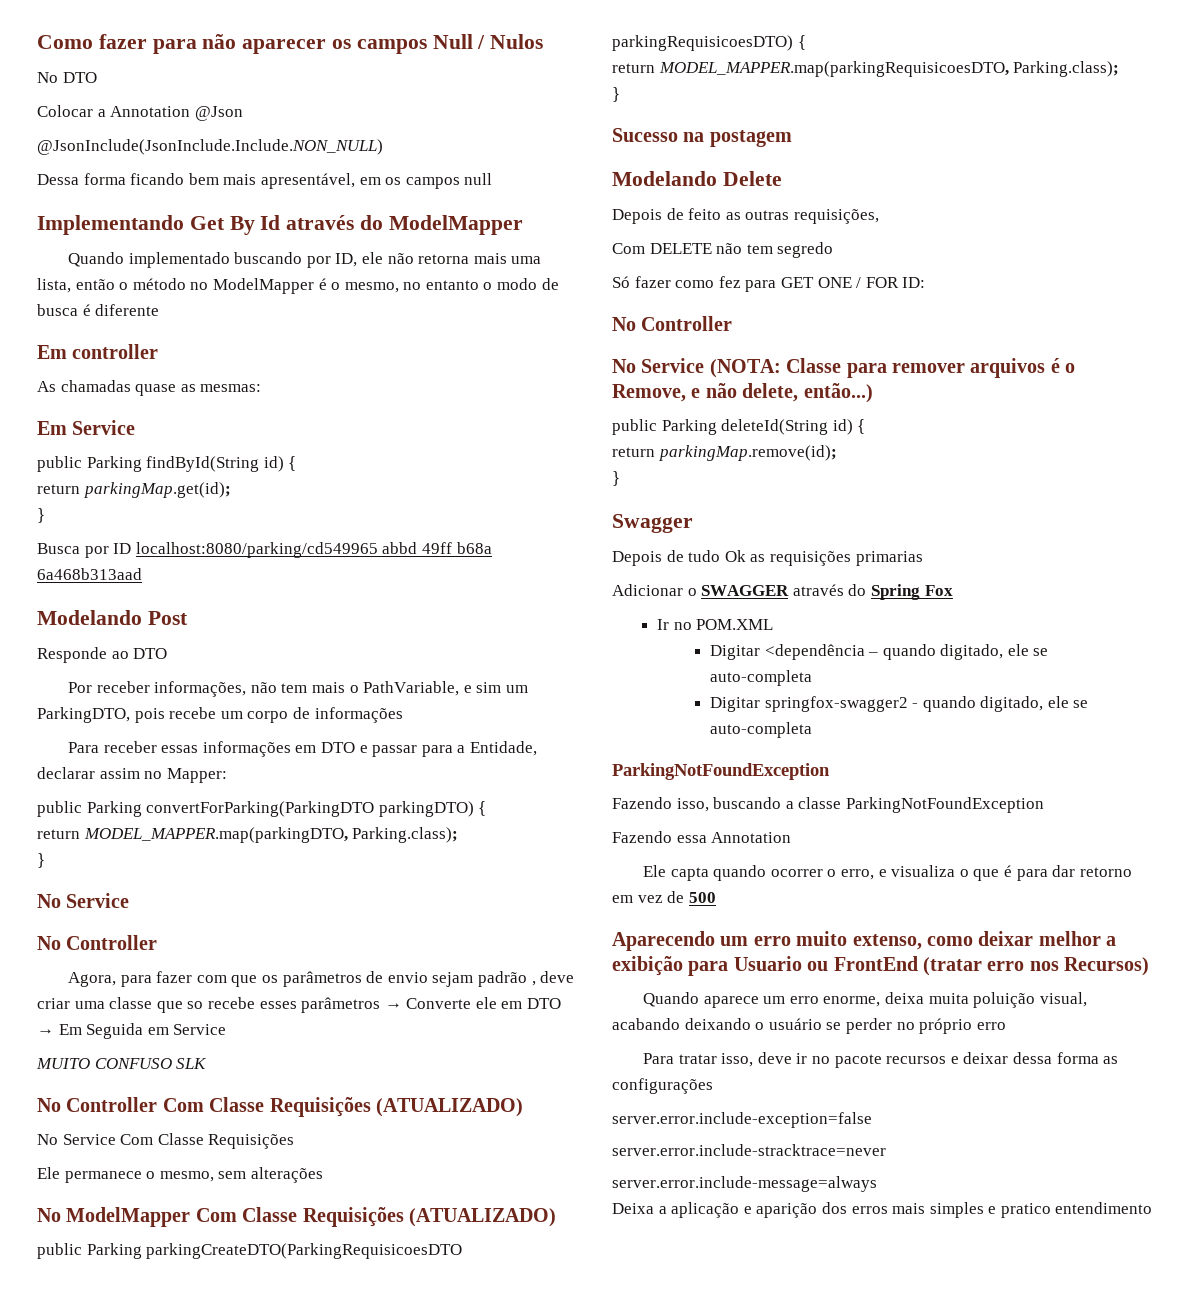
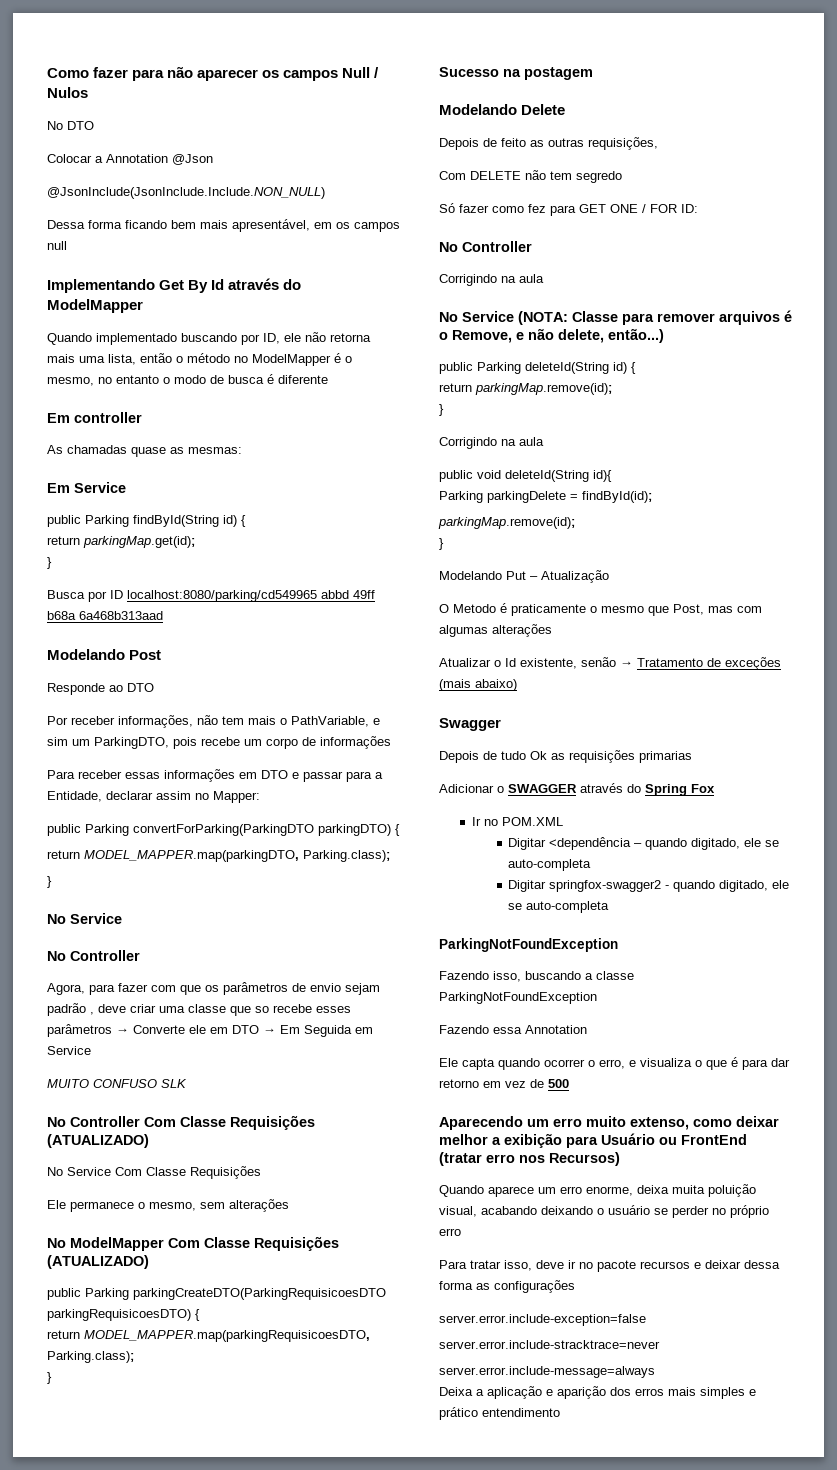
(733, 323) none -> [439,274,544,286] // Corrigindo na aula
(620, 478) none -> [439,437,544,449] [439,470,612,482] [439,491,652,503] [438,517,575,529] [439,538,444,550] [439,570,609,583] [439,603,762,616] [439,624,552,637] [439,657,781,670] [439,679,517,691] // Corrigindo na aula // public void deleteId(String id){ // Parking parkingDelete = findById(id); // parkingMap.remove(id); // } // Modelando Put – Atualização // O Metodo é praticamente o mesmo que Post, mas com algumas alterações // Atualizar o Id existente, senão → Tratamento de exceções (mais abaixo)
[733,956,802,971] Usuario -> [601,1133,655,1145] Usuário
[1000,1203,1051,1218] pratico -> [439,1407,478,1420] prático

